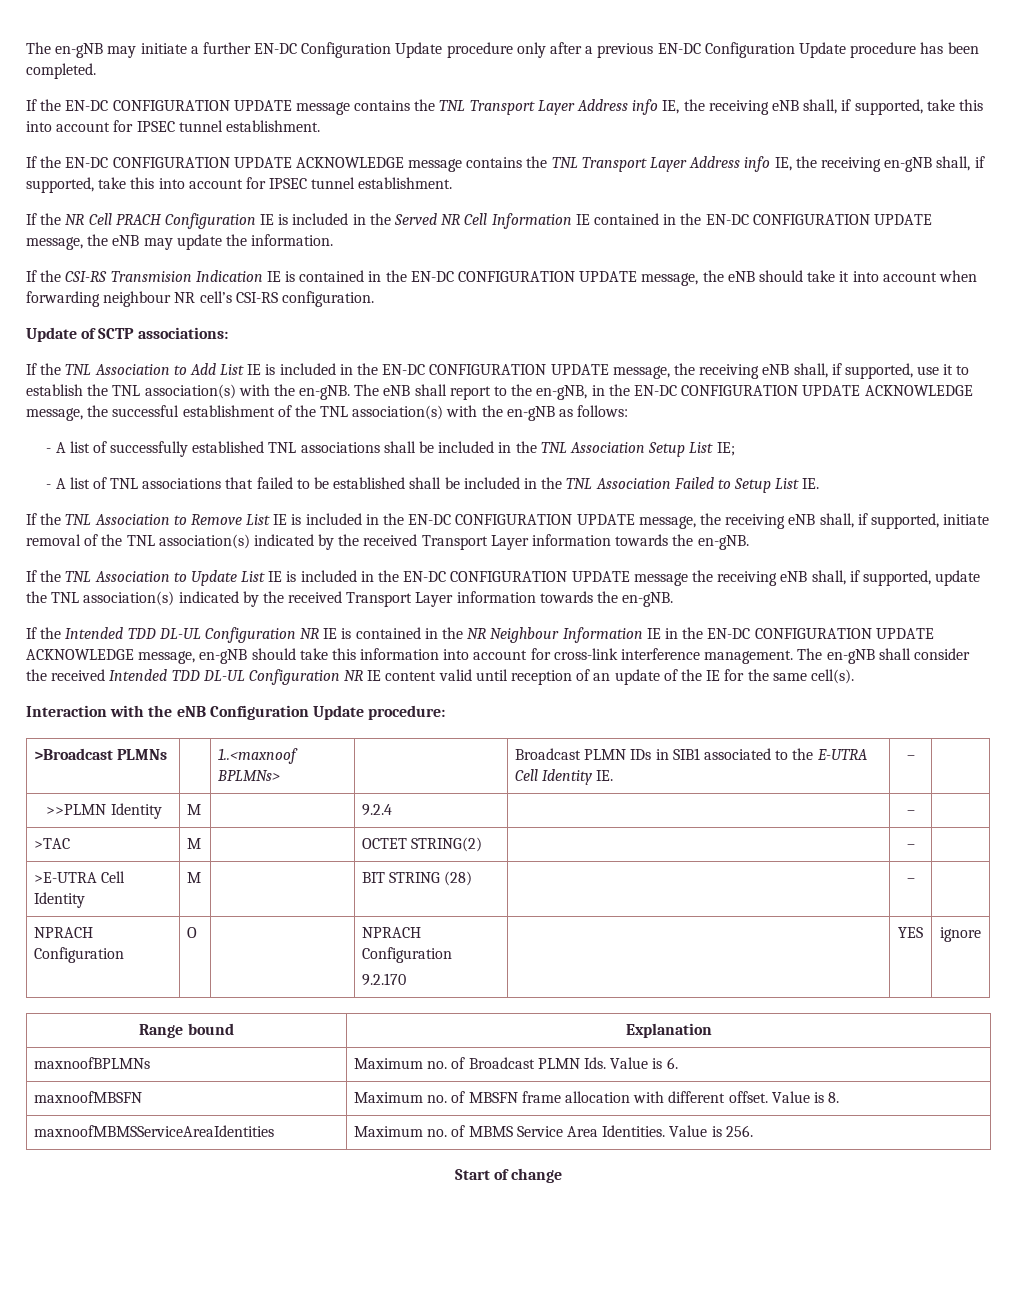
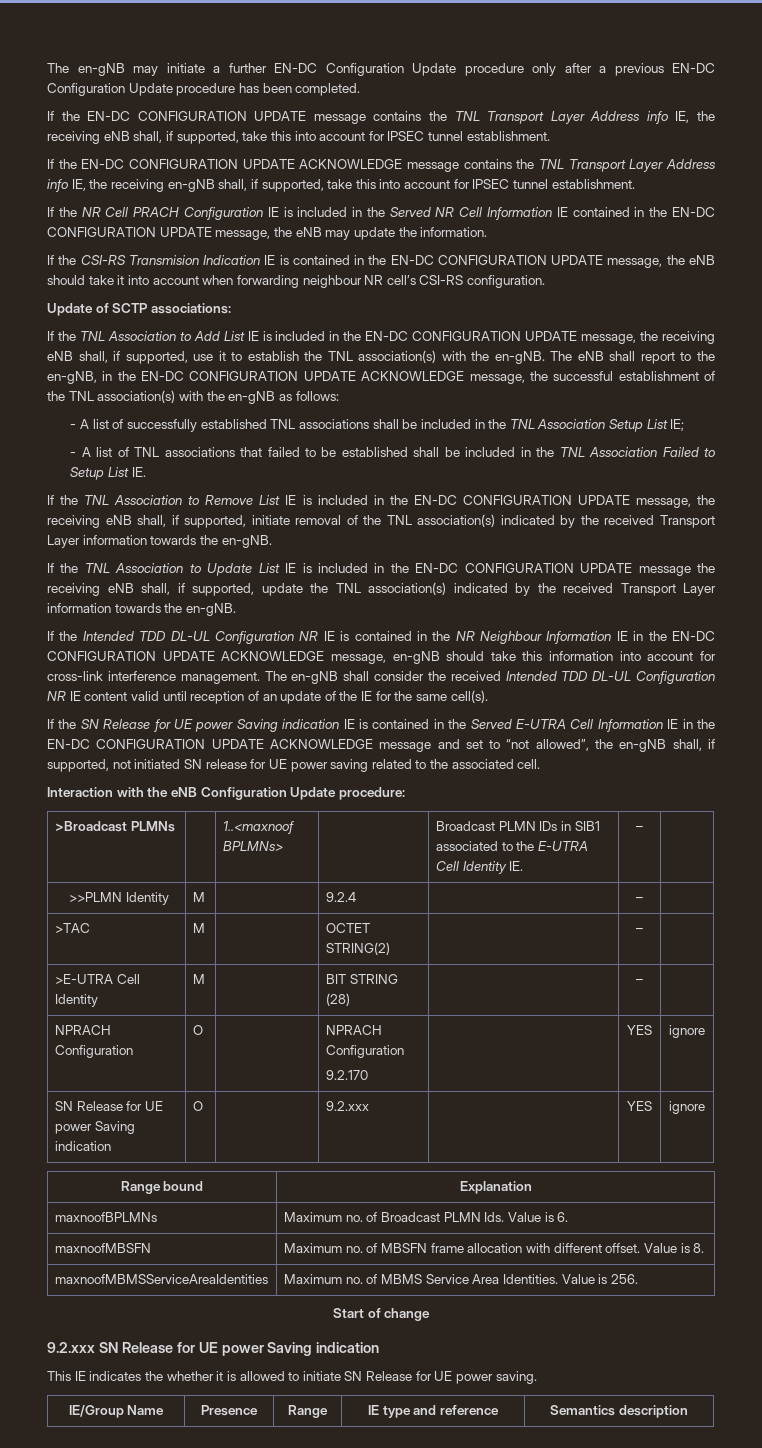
(854, 676) none -> [47,719,715,732] [47,739,715,752] [47,759,541,772] // If the SN Release for UE power Saving indication IE is contained in the Served E-UTRA Cell Information IE in the EN-DC CONFIGURATION UPDATE ACKNOWLEDGE message and set to “not allowed”, the en-gNB shall, if supported, not initiated SN release for UE power saving related to the associated cell.
(981, 934) none -> [55,1101,164,1111] [55,1121,135,1134] [55,1141,112,1151] [193,1101,204,1111] [326,1101,370,1111] [627,1101,652,1111] [669,1101,705,1114] // SN Release for UE power Saving indication | O | | 9.2.xxx | | YES | ignore
(563, 1175) none -> [47,1342,380,1356] [47,1371,537,1384] [68,1405,165,1418] [201,1405,258,1416] [288,1405,328,1418] [368,1405,499,1418] [550,1405,688,1418] // 9.2.xxx SN Release for UE power Saving indication // This IE indicates the whether it is allowed to initiate SN Release for UE power saving. // IE/Group Name | Presence | Range | IE type and reference | Semantics description

